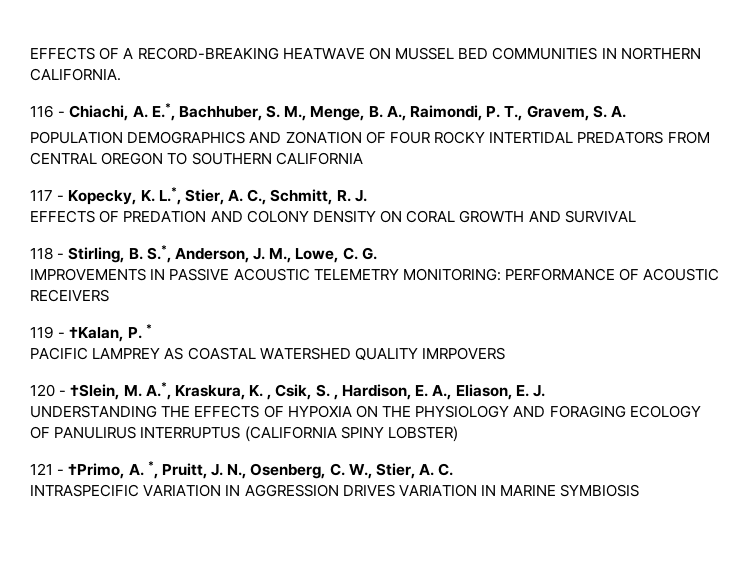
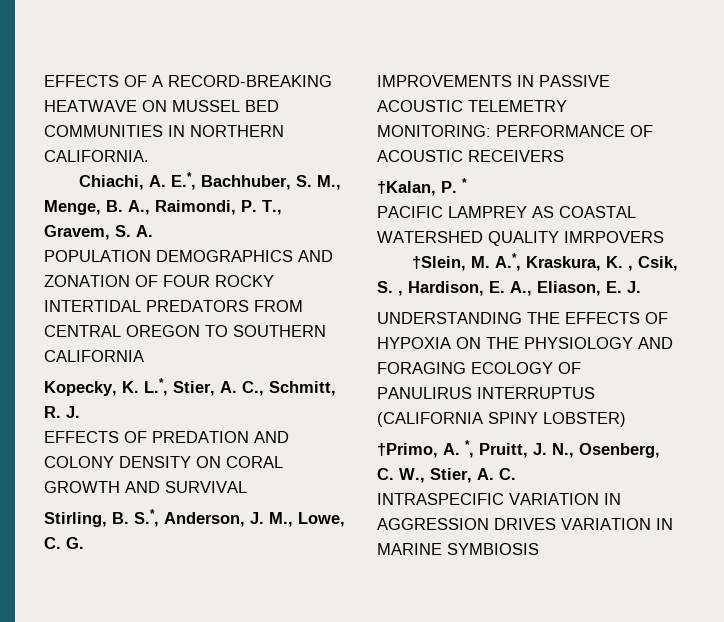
[30,105,66,118] 116 - -> (149, 156) none
[30,190,65,201] 117 - -> (144, 356) none
[30,247,65,260] 118 - -> (247, 487) none
[30,326,66,339] 119 - -> (564, 156) none
[30,384,67,397] 120 - -> (664, 237) none
[30,463,65,475] 121 - -> (626, 419) none

